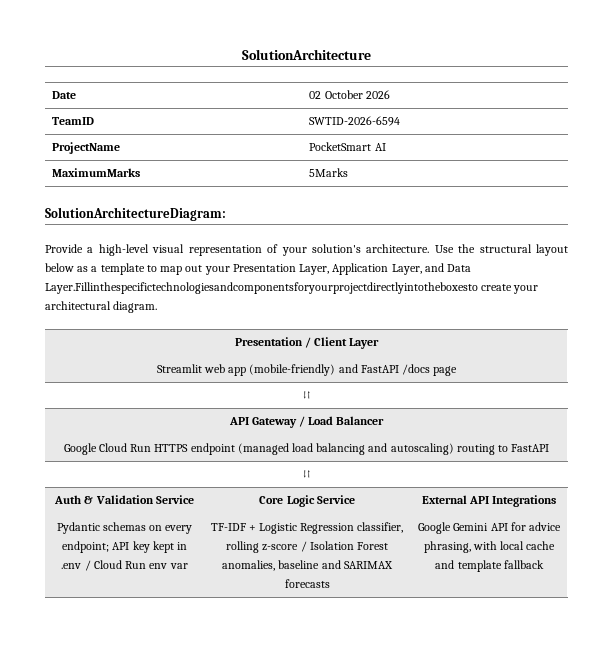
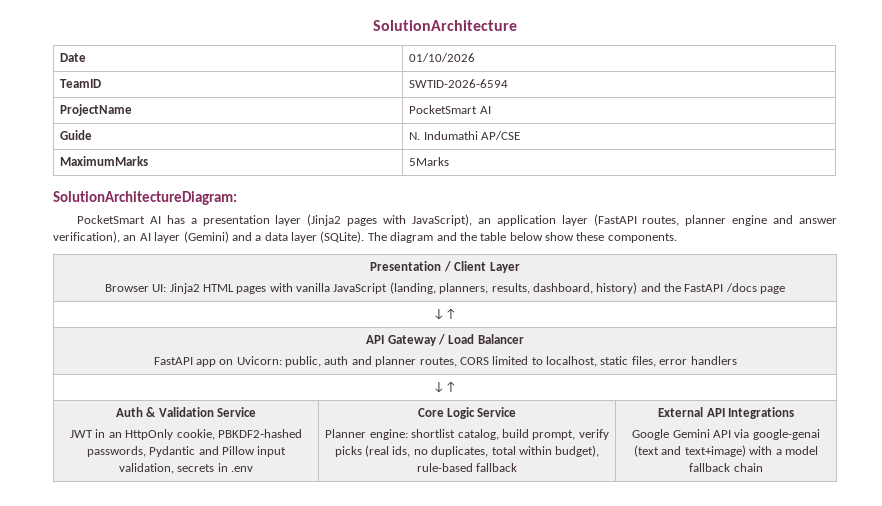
[309,90,390,99] 02 October 2026 -> [409,53,476,62] 01/10/2026
(386, 147) none -> [60,130,93,140] [409,131,521,140] // Guide | N. Indumathi AP/CSE
[45,244,569,256] [45,263,472,275] [45,282,539,294] [45,301,158,313] [234,337,380,349] [156,364,358,376] Provide a high-level visual representation of your solution's architecture. Use the structural layout below as a template to map out your Presentation Layer, Application Layer, and Data Layer.Fillinthespecifictechnologiesandcomponentsforyourprojectdirectlyintotheboxesto create your architectural diagram. // Presentation / Client Layer // Streamlit web app (mobile-friendly) and -> [77,214,837,226] [53,231,677,243] [370,261,520,273] [104,282,682,294] PocketSmart AI has a presentation layer (Jinja2 pages with JavaScript), an application layer (FastAPI routes, planner engine and answer verification), an AI layer (Gemini) and a data layer (SQLite). The diagram and the table below show these components. // Presentation / Client Layer // Browser UI: Jinja2 HTML pages with vanilla JavaScript (landing, planners, results, dashboard, history) and the
[63,443,550,455] Google Cloud Run HTTPS endpoint (managed load balancing and autoscaling) routing to FastAPI -> [153,356,737,367] FastAPI app on Uvicorn: public, auth and planner routes, CORS limited to localhost, static files, error handlers
[56,522,193,534] [62,541,187,553] [61,560,188,571] [259,495,355,507] [210,522,404,534] [226,541,388,553] [222,560,393,571] [284,579,330,588] Pydantic schemas on every endpoint; API key kept in .env / Cloud Run env var | Core Logic Service // TF-IDF + Logistic Regression classifier, rolling z-score / Isolation Forest anomalies, baseline and SARIMAX forecasts -> [70,429,302,440] [86,446,287,457] [118,463,254,474] [417,407,517,419] [325,429,609,440] [334,445,600,457] [416,463,518,472] JWT in an HttpOnly cookie, PBKDF2-hashed passwords, Pydantic and Pillow input validation, secrets in .env | Core Logic Service // Planner engine: shortlist catalog, build prompt, verify picks (real ids, no duplicates, total within budget), rule-based fallback
[510,522,561,531] [423,541,556,553] [435,560,544,572] for advice phrasing, with local cache and template fallback -> [734,429,820,440] [634,445,818,457] [689,463,763,472] via google-genai (text and text+image) with a model fallback chain

